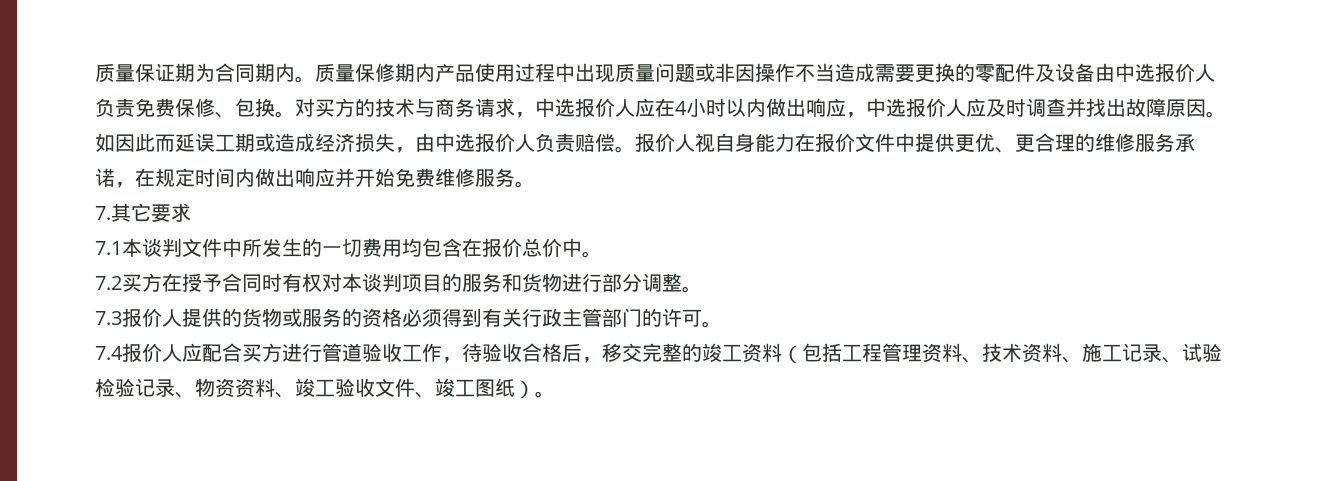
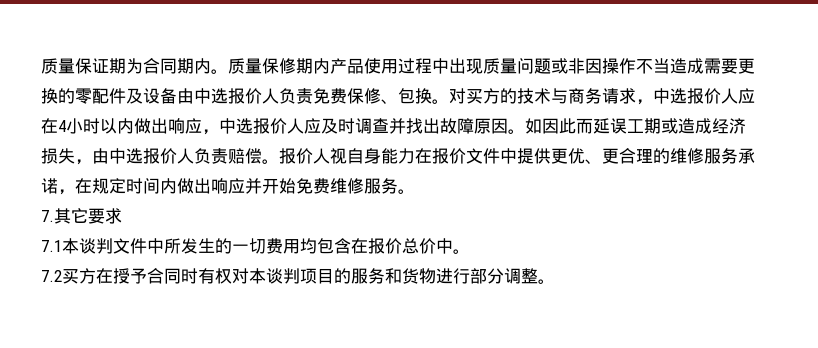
[95,308,722,328] [95,343,1222,364] [95,378,555,399] // 7.3报价人提供的货物或服务的资格必须得到有关行政主管部门的许可。 // 7.4报价人应配合买方进行管道验收工作，待验收合格后，移交完整的竣工资料（包括工程管理资料、技术资料、施工记录、试验检验记录、物资资料、竣工验收文件、竣工图纸）。 -> (555, 281) none

